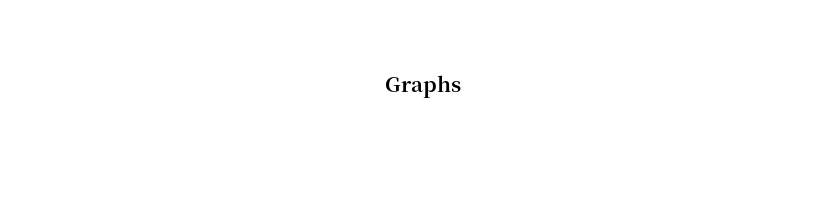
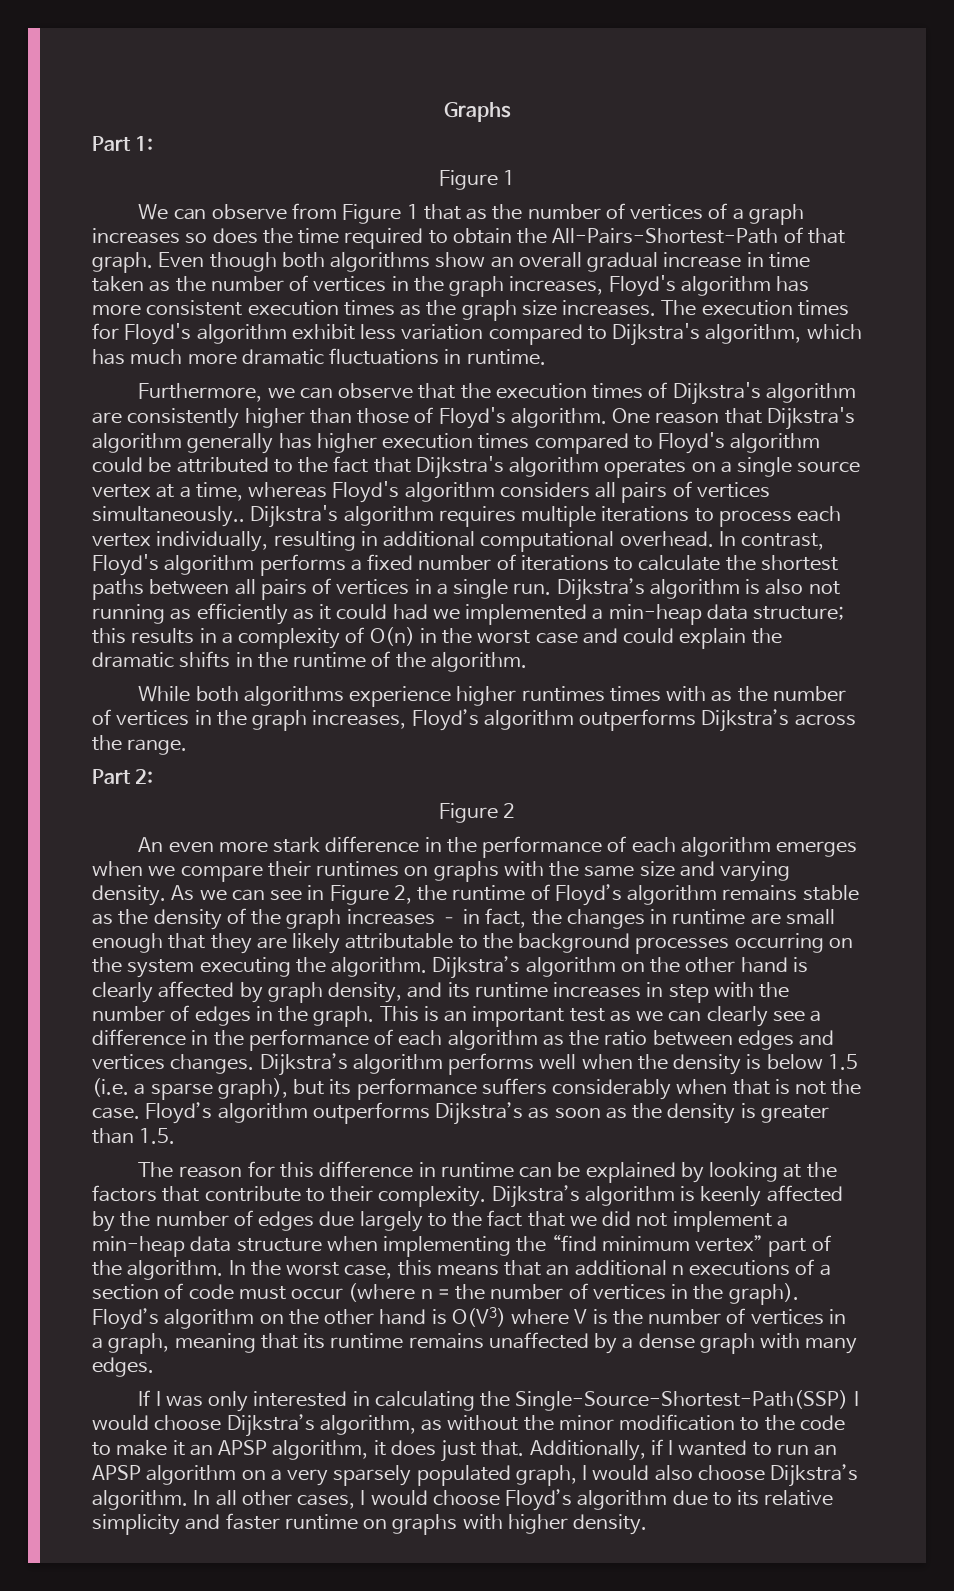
(461, 86) none -> [92,136,154,151] [438,170,516,190] [138,203,804,225] [92,227,845,249] [92,252,810,273] [92,275,810,297] [92,300,849,321] [92,323,862,346] [92,348,546,365] [138,382,856,405] [92,407,855,430] [92,432,821,454] [92,456,861,479] [92,481,770,503] [92,505,842,528] [92,531,825,552] [92,554,838,576] [92,578,840,601] [92,603,845,625] [92,627,782,649] [92,651,527,672] [138,686,846,707] [92,709,856,732] [92,735,188,755] [92,769,154,784] [438,803,516,823] [138,836,858,858] [92,861,791,882] [92,884,859,906] [92,908,835,930] [92,933,853,954] [92,956,808,979] [92,981,790,1003] [92,1005,822,1027] [92,1029,835,1051] [92,1053,858,1076] [92,1078,862,1100] [92,1102,829,1125] [92,1128,176,1144] [138,1161,837,1183] [92,1185,843,1208] [92,1210,788,1232] [92,1234,831,1257] [92,1259,831,1280] [92,1283,799,1305] [92,1307,846,1330] [92,1332,858,1354] [92,1357,154,1377] [138,1390,859,1412] [92,1414,845,1437] [92,1439,838,1462] [92,1464,859,1487] [92,1489,834,1511] [92,1513,648,1535] // Part 1: // Figure 1 // We can observe from Figure 1 that as the number of vertices of a graph increases so does the time required to obtain the All-Pairs-Shortest-Path of that graph. Even though both algorithms show an overall gradual increase in time taken as the number of vertices in the graph increases, Floyd's algorithm has more consistent execution times as the graph size increases. The execution times for Floyd's algorithm exhibit less variation compared to Dijkstra's algorithm, which has much more dramatic fluctuations in runtime. // Furthermore, we can observe that the execution times of Dijkstra's algorithm are consistently higher than those of Floyd's algorithm. One reason that Dijkstra's algorithm generally has higher execution times compared to Floyd's algorithm could be attributed to the fact that Dijkstra's algorithm operates on a single source vertex at a time, whereas Floyd's algorithm considers all pairs of vertices simultaneously.. Dijkstra's algorithm requires multiple iterations to process each vertex individually, resulting in additional computational overhead. In contrast, Floyd's algorithm performs a fixed number of iterations to calculate the shortest paths between all pairs of vertices in a single run. Dijkstra’s algorithm is also not running as efficiently as it could had we implemented a min-heap data structure; this results in a complexity of O(n) in the worst case and could explain the dramatic shifts in the runtime of the algorithm. // While both algorithms experience higher runtimes times with as the number of vertices in the graph increases, Floyd’s algorithm outperforms Dijkstra’s across the range. // Part 2: // Figure 2 // An even more stark difference in the performance of each algorithm emerges when we compare their runtimes on graphs with the same size and varying density. As we can see in Figure 2, the runtime of Floyd’s algorithm remains stable as the density of the graph increases – in fact, the changes in runtime are small enough that they are likely attributable to the background processes occurring on the system executing the algorithm. Dijkstra’s algorithm on the other hand is clearly affected by graph density, and its runtime increases in step with the number of edges in the graph. This is an important test as we can clearly see a difference in the performance of each algorithm as the ratio between edges and vertices changes. Dijkstra’s algorithm performs well when the density is below 1.5 (i.e. a sparse graph), but its performance suffers considerably when that is not the case. Floyd’s algorithm outperforms Dijkstra’s as soon as the density is greater than 1.5. // The reason for this difference in runtime can be explained by looking at the factors that contribute to their complexity. Dijkstra’s algorithm is keenly affected by the number of edges due largely to the fact that we did not implement a min-heap data structure when implementing the “find minimum vertex” part of the algorithm. In the worst case, this means that an additional n executions of a section of code must occur (where n = the number of vertices in the graph). Floyd’s algorithm on the other hand is O(V3) where V is the number of vertices in a graph, meaning that its runtime remains unaffected by a dense graph with many edges. // If I was only interested in calculating the Single-Source-Shortest-Path(SSP) I would choose Dijkstra’s algorithm, as without the minor modification to the code to make it an APSP algorithm, it does just that. Additionally, if I wanted to run an APSP algorithm on a very sparsely populated graph, I would also choose Dijkstra’s algorithm. In all other cases, I would choose Floyd’s algorithm due to its relative simplicity and faster runtime on graphs with higher density.

